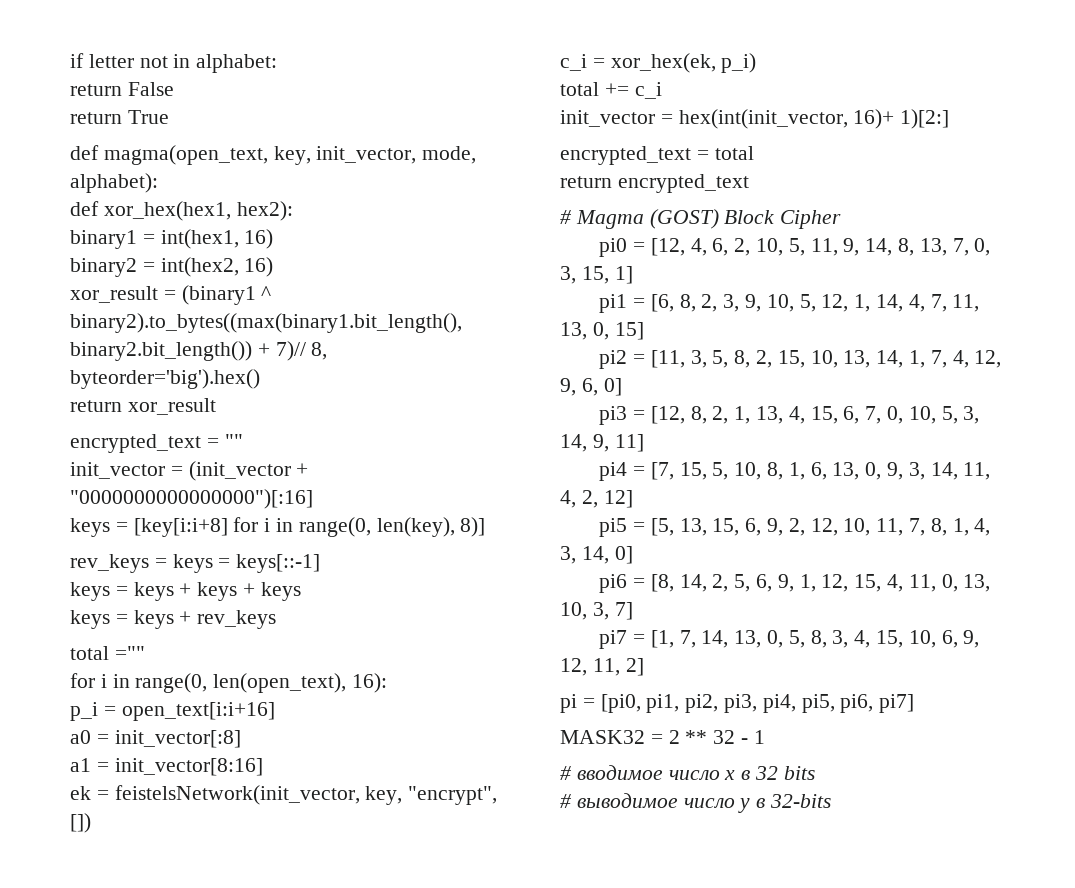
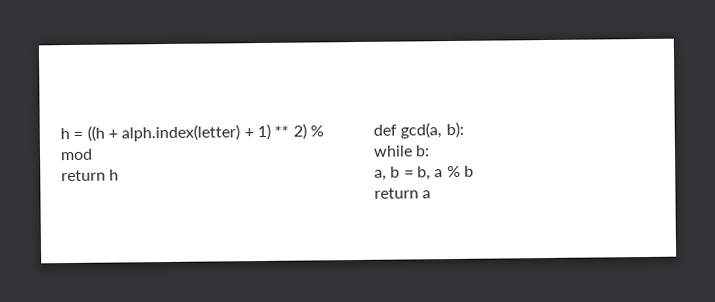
[70,53,278,73] [70,82,174,96] [70,110,169,124] [70,145,477,165] [70,173,158,193] [70,201,293,221] [70,229,274,249] [70,257,274,277] [70,285,272,305] [70,313,462,333] [70,341,328,361] [70,369,260,389] [70,398,216,415] [70,434,243,453] [70,461,309,481] [70,489,313,509] [70,517,486,537] [70,554,321,573] [70,582,301,601] [70,610,277,629] [70,646,145,660] [70,673,388,693] [70,702,275,721] [70,730,241,748] [70,758,263,776] [70,785,498,805] [70,813,91,833] [560,53,757,73] [560,82,662,99] [560,109,950,129] [560,146,754,165] [560,174,749,193] [560,209,842,229] [599,238,991,257] [560,266,633,284] [599,294,980,313] [560,322,644,340] [599,350,1002,369] [560,378,622,396] [599,406,980,425] [560,434,644,452] [599,462,991,481] [560,490,633,508] [599,518,991,537] [560,546,633,564] [599,574,991,593] [560,602,633,620] [599,630,980,649] [560,658,644,676] [560,694,915,713] [560,730,765,744] [560,765,815,780] [560,793,832,813] if letter not in alphabet: // return False // return True // def magma(open_text, key, init_vector, mode, alphabet): // def xor_hex(hex1, hex2): // binary1 = int(hex1, 16) // binary2 = int(hex2, 16) // xor_result = (binary1 ^ binary2).to_bytes((max(binary1.bit_length(), binary2.bit_length()) + 7)// 8, byteorder='big').hex() // return xor_result // encrypted_text = "" // init_vector = (init_vector + "0000000000000000")[:16] // keys = [key[i:i+8] for i in range(0, len(key), 8)] // rev_keys = keys = keys[::-1] // keys = keys + keys + keys // keys = keys + rev_keys // total ="" // for i in range(0, len(open_text), 16): // p_i = open_text[i:i+16] // a0 = init_vector[:8] // a1 = init_vector[8:16] // ek = feistelsNetwork(init_vector, key, "encrypt", []) // c_i = xor_hex(ek, p_i) // total += c_i // init_vector = hex(int(init_vector, 16)+ 1)[2:] // encrypted_text = total // return encrypted_text // # Magma (GOST) Block Cipher // pi0 = [12, 4, 6, 2, 10, 5, 11, 9, 14, 8, 13, 7, 0, 3, 15, 1] // pi1 = [6, 8, 2, 3, 9, 10, 5, 12, 1, 14, 4, 7, 11, 13, 0, 15] // pi2 = [11, 3, 5, 8, 2, 15, 10, 13, 14, 1, 7, 4, 12, 9, 6, 0] // pi3 = [12, 8, 2, 1, 13, 4, 15, 6, 7, 0, 10, 5, 3, 14, 9, 11] // pi4 = [7, 15, 5, 10, 8, 1, 6, 13, 0, 9, 3, 14, 11, 4, 2, 12] // pi5 = [5, 13, 15, 6, 9, 2, 12, 10, 11, 7, 8, 1, 4, 3, 14, 0] // pi6 = [8, 14, 2, 5, 6, 9, 1, 12, 15, 4, 11, 0, 13, 10, 3, 7] // pi7 = [1, 7, 14, 13, 0, 5, 8, 3, 4, 15, 10, 6, 9, 12, 11, 2] // pi = [pi0, pi1, pi2, pi3, pi4, pi5, pi6, pi7] // MASK32 = 2 ** 32 - 1 // # вводимое число x в 32 bits // # выводимое число y в 32-bits -> [60,123,324,142] [60,148,93,161] [61,169,120,182] [373,121,464,139] [373,145,431,157] [374,165,474,181] [374,187,432,199] h = ((h + alph.index(letter) + 1) ** 2) % mod // return h // def gcd(a, b): // while b: // a, b = b, a % b // return a

